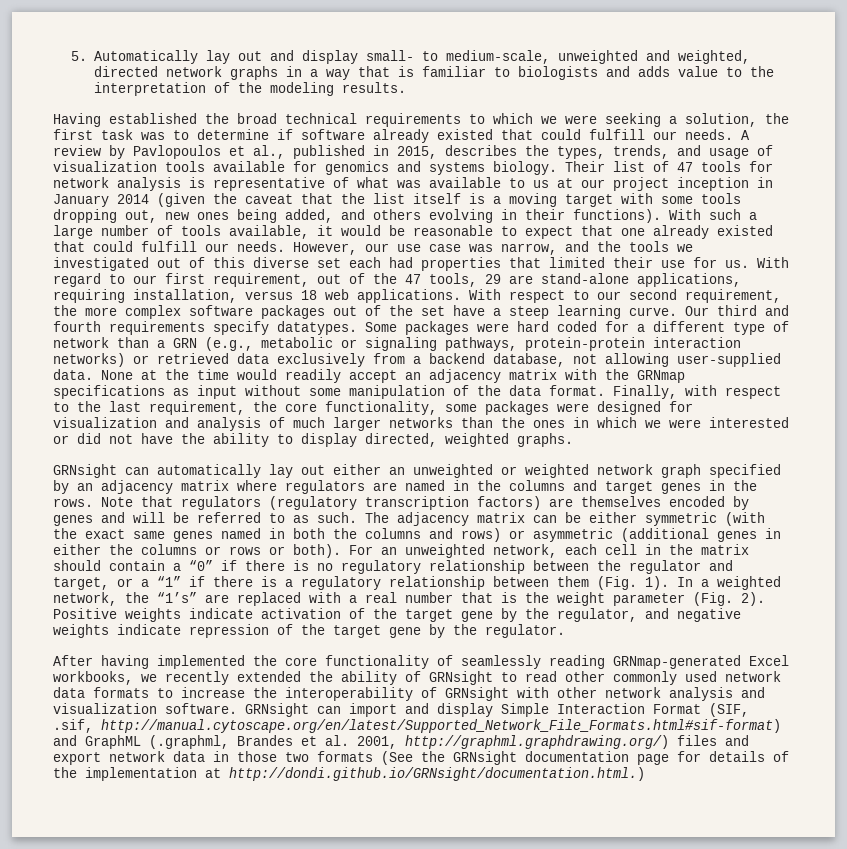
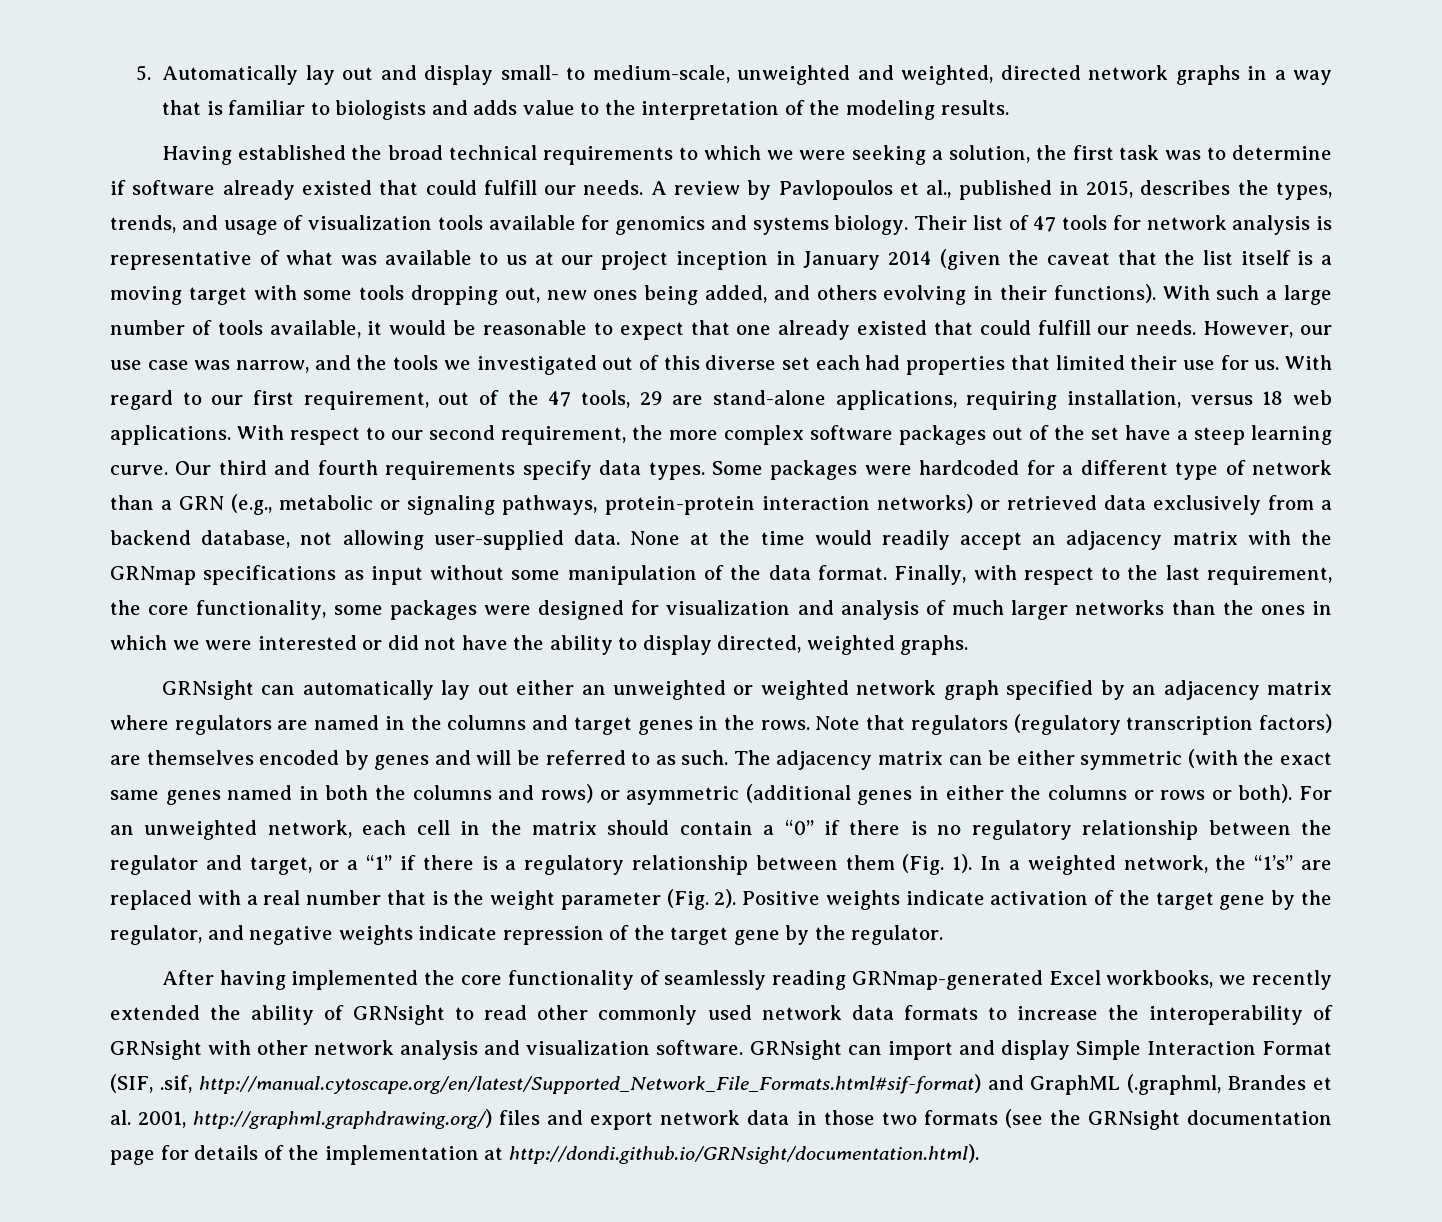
[277,321,357,335] datatypes. -> [599,460,705,480] data types.
[517,321,597,332] hard coded -> [919,460,1020,475] hardcoded
[381,751,413,765] (See -> [1004,1109,1043,1128] (see
[229,767,645,781] http://dondi.github.io/GRNsight/documentation.html.) -> [508,1144,979,1164] http://dondi.github.io/GRNsight/documentation.html).

